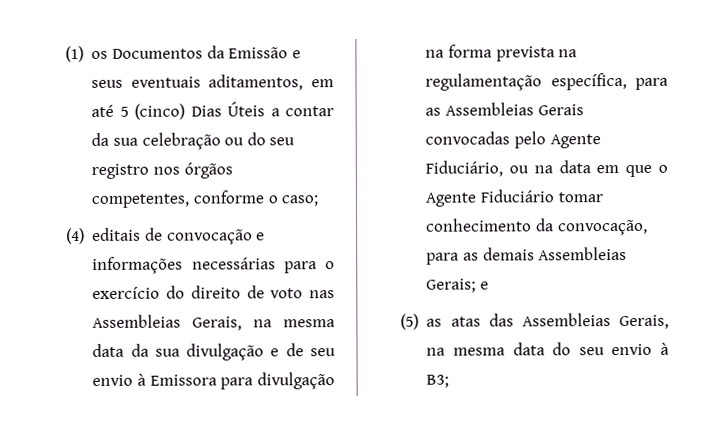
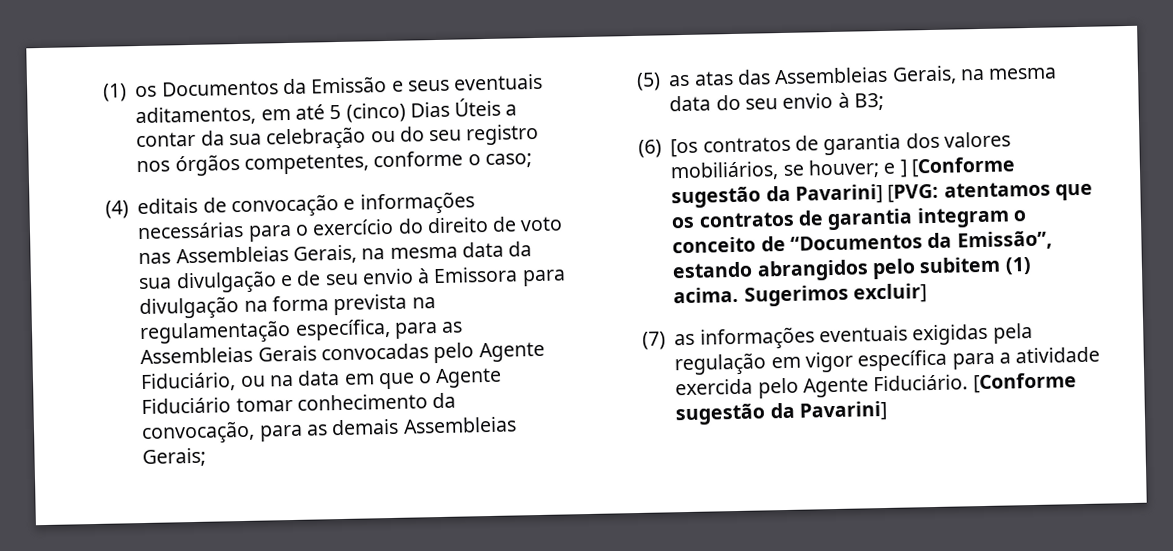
[479,281,489,290] e -> (207, 457) none
(450, 381) none -> [637,131,1011,158] [670,156,1016,182] [671,181,1093,209] [671,206,1026,231] [672,230,1053,254] [672,256,1032,282] [673,283,928,307] [641,322,1033,351] [674,346,1101,377] [675,372,1077,399] [675,400,888,426] // (6) [os contratos de garantia dos valores mobiliários, se houver; e ] [Conforme sugestão da Pavarini] [PVG: atentamos que os contratos de garantia integram o conceito de “Documentos da Emissão”, estando abrangidos pelo subitem (1) acima. Sugerimos excluir] // (7) as informações eventuais exigidas pela regulação em vigor específica para a atividade exercida pelo Agente Fiduciário. [Conforme sugestão da Pavarini]

